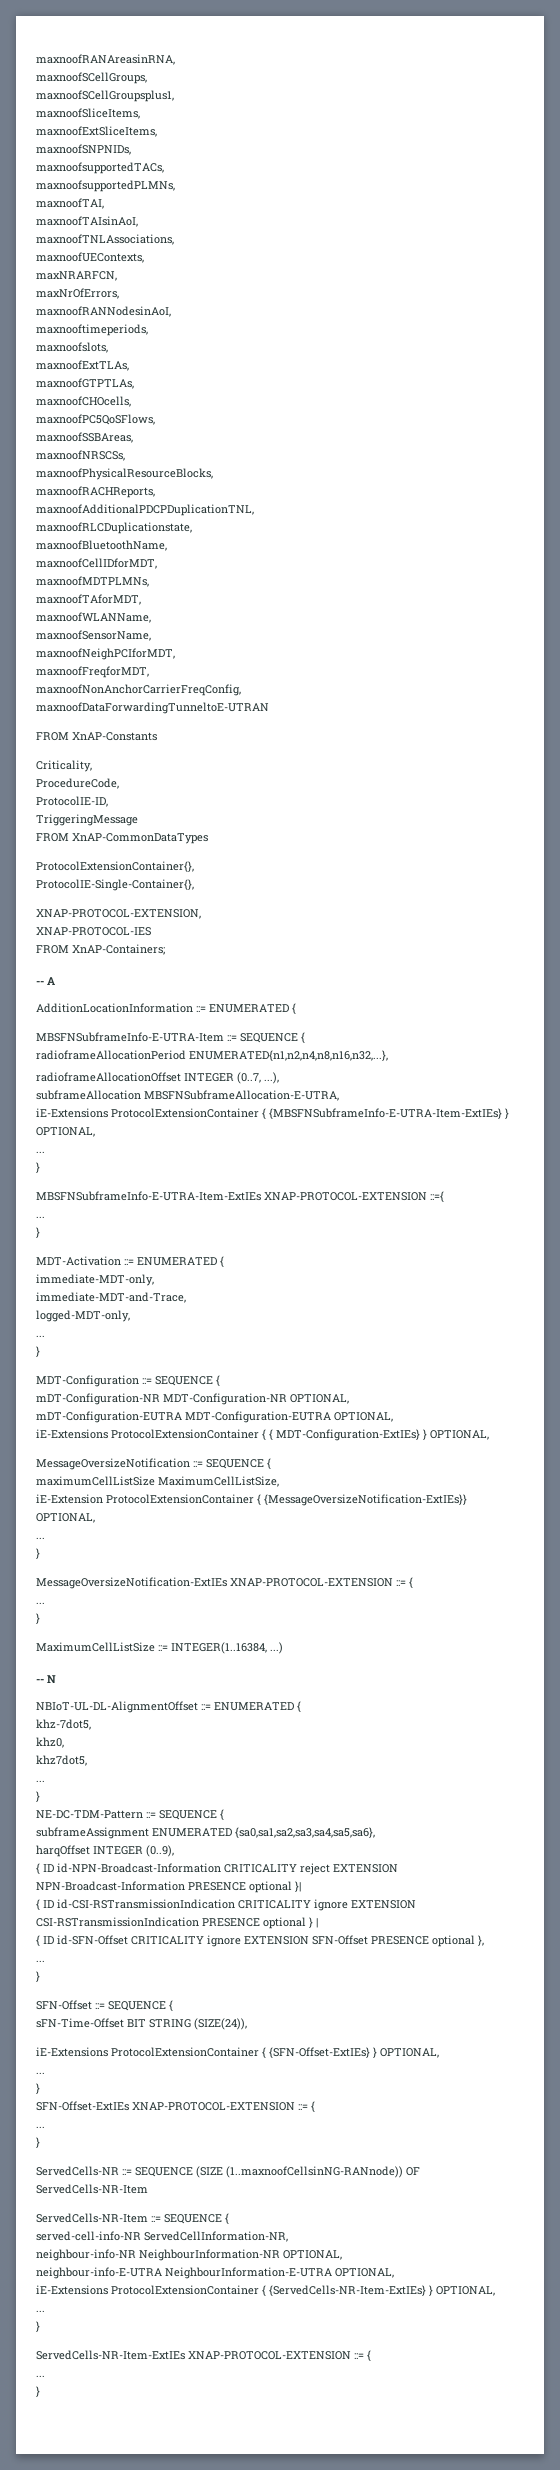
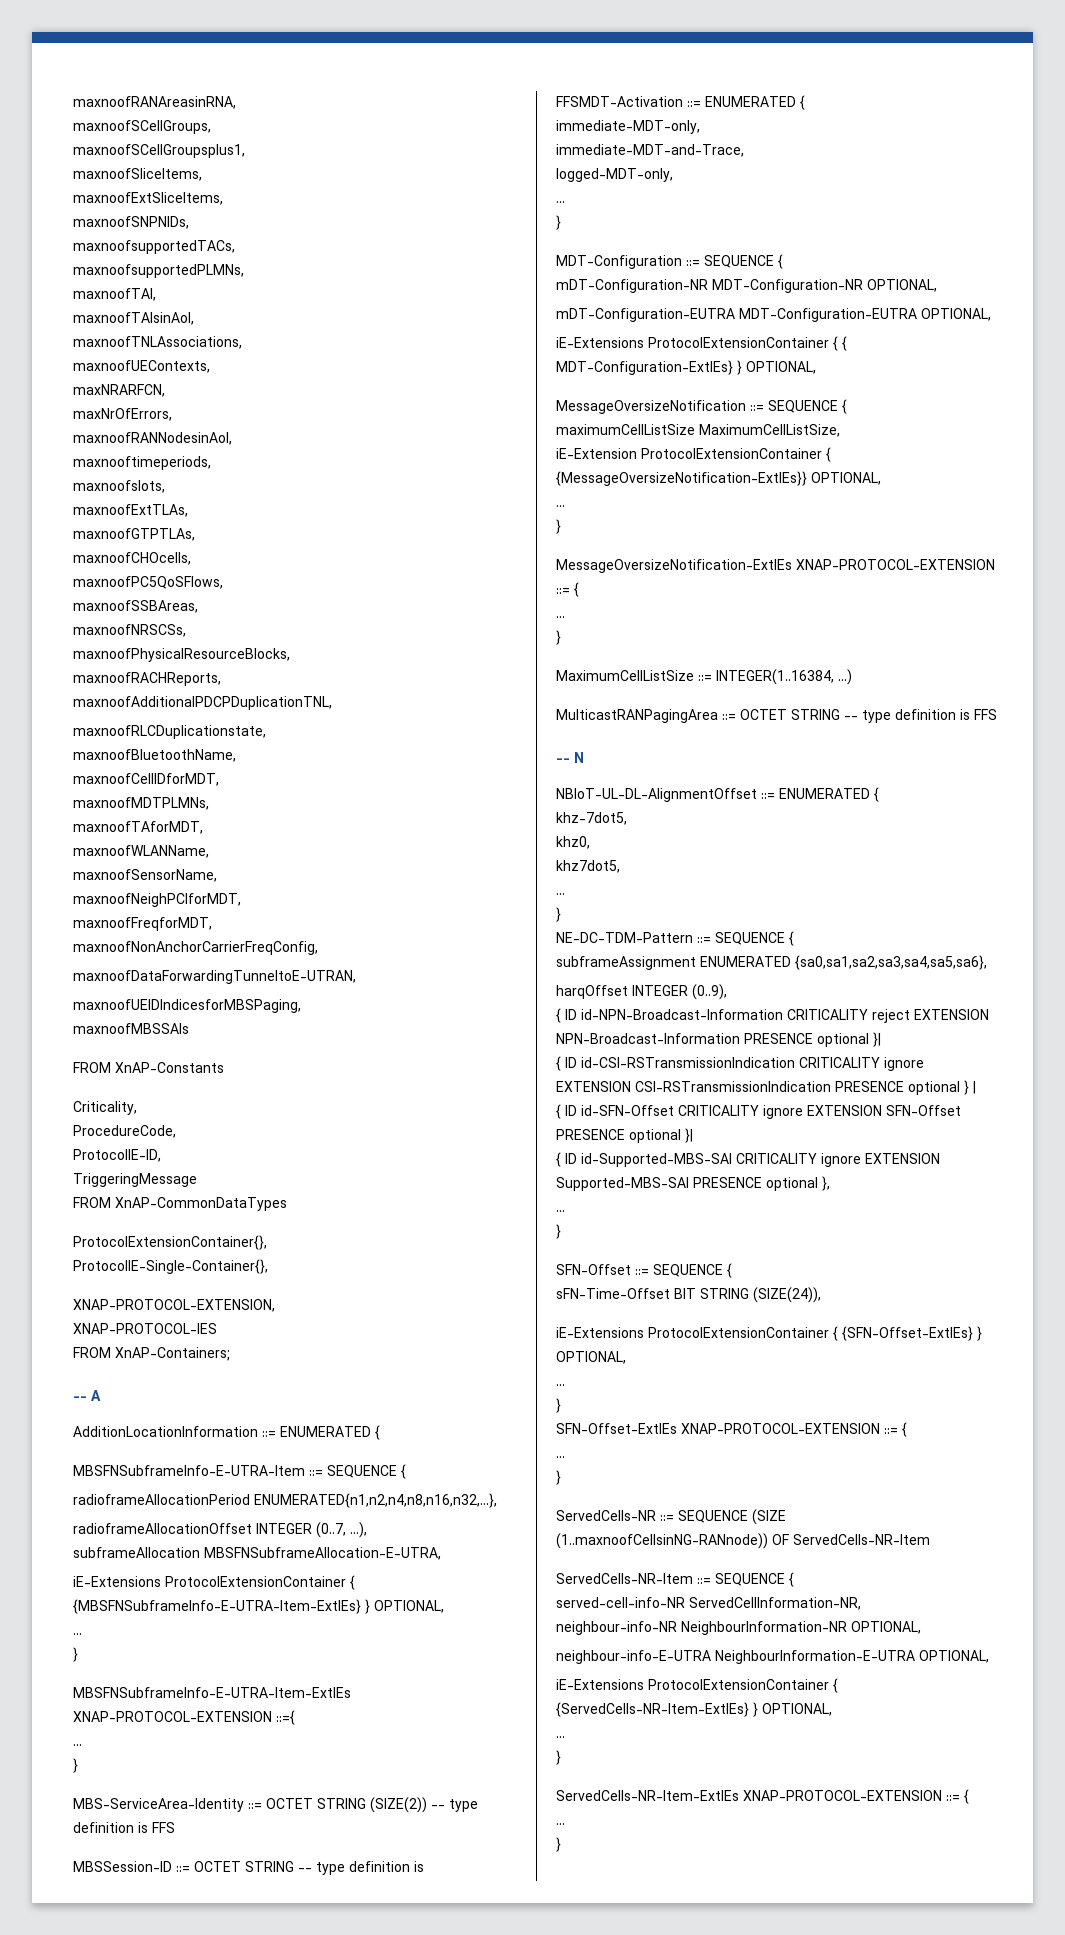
[36,702,269,714] maxnoofDataForwardingTunneltoE-UTRAN -> [73,970,356,984] [73,999,301,1013] [73,1023,189,1034] maxnoofDataForwardingTunneltoE-UTRAN, // maxnoofUEIDIndicesforMBSPaging, // maxnoofMBSSAIs
[36,1256,121,1266] MDT-Activation -> [73,1797,478,1813] [73,1822,175,1833] [73,1861,424,1875] [556,96,683,107] MBS-ServiceArea-Identity ::= OCTET STRING (SIZE(2)) -- type definition is FFS // MBSSession-ID ::= OCTET STRING -- type definition is FFSMDT-Activation
(283, 1648) none -> [556,709,997,723] // MulticastRANPagingArea ::= OCTET STRING -- type definition is FFS
(475, 1941) none -> [685,1128,693,1143] [556,1152,940,1167] [556,1177,818,1191] }| // { ID id-Supported-MBS-SAI CRITICALITY ignore EXTENSION Supported-MBS-SAI PRESENCE optional

